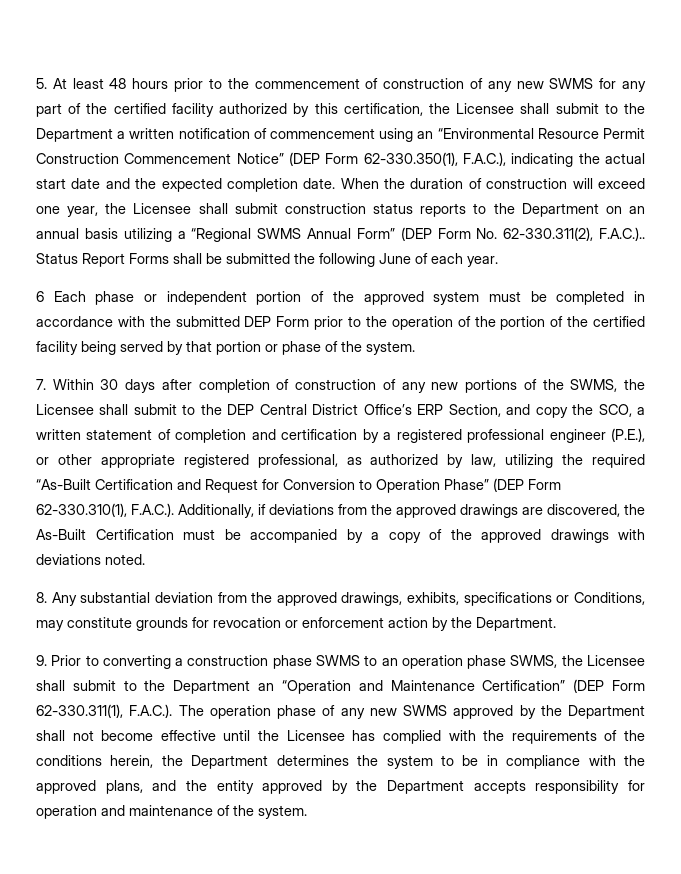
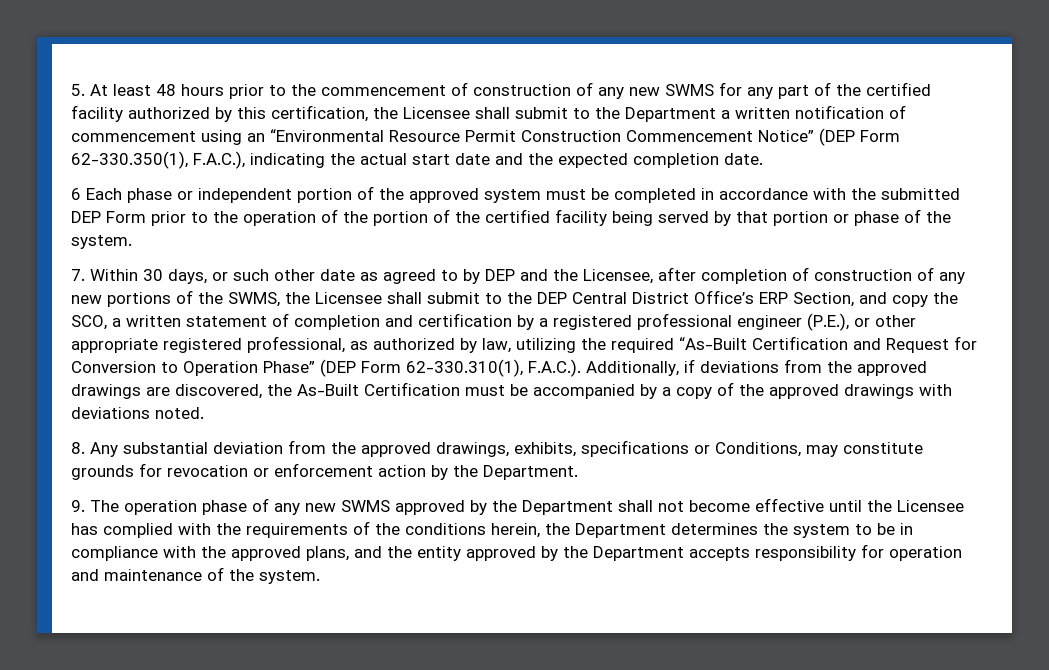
[340,178,645,189] [36,203,645,217] [36,227,645,242] [36,253,498,267] When the duration of construction will exceed one year, the Licensee shall submit construction status reports to the Department on an annual basis utilizing a “Regional SWMS Annual Form” (DEP Form No. 62-330.311(2), F.A.C.).. Status Report Forms shall be submitted the following June of each year. -> (763, 159) none
[125,379,156,393] days -> [168,269,653,284] days, or such other date as agreed to by DEP and the Licensee,
[51,655,645,669] [36,679,645,694] [36,704,173,718] Prior to converting a construction phase SWMS to an operation phase SWMS, the Licensee shall submit to the Department an “Operation and Maintenance Certification” (DEP Form 62-330.311(1), F.A.C.). -> (85, 506) none

